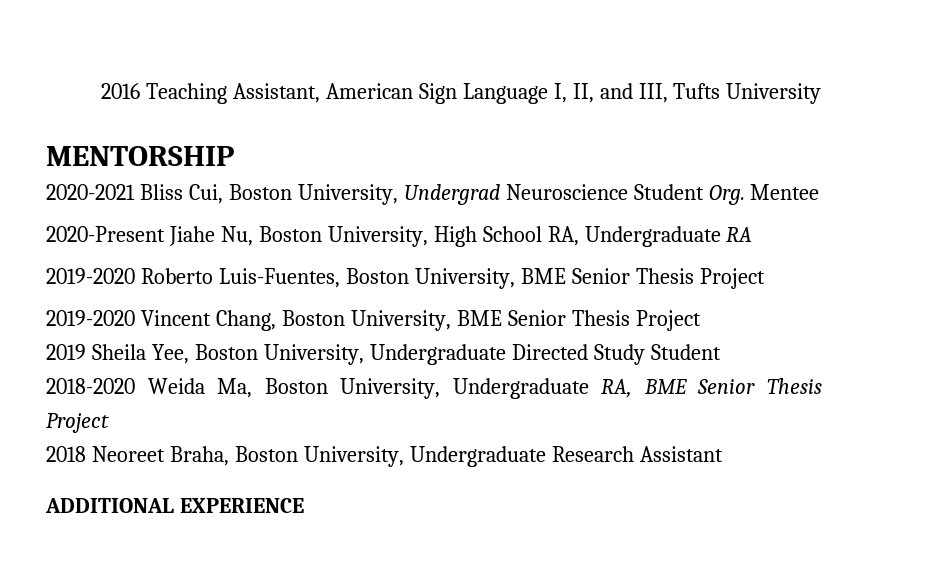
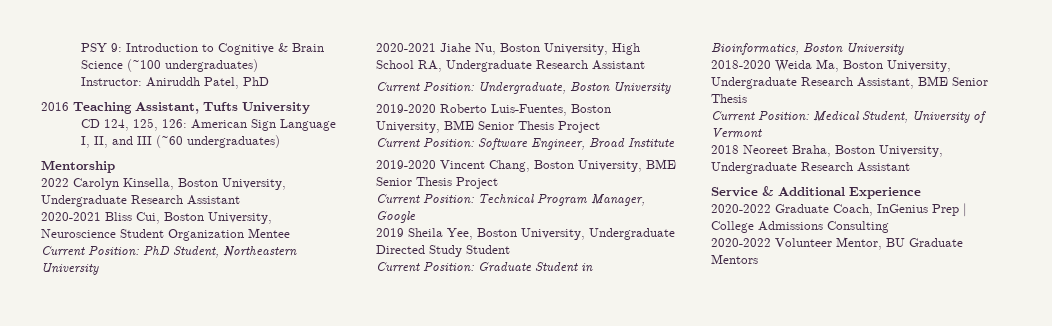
[101,83,320,104] 2016 Teaching Assistant, -> [80,43,324,55] [80,59,258,72] [80,77,269,89] [41,102,310,114] [80,118,187,131] PSY 9: Introduction to Cognitive & Brain Science (~100 undergraduates) // Instructor: Aniruddh Patel, PhD // 2016 Teaching Assistant, Tufts University // CD 124, 125, 126:
[638,83,822,104] [46,146,234,166] III, Tufts University // MENTORSHIP -> [136,135,280,148] [41,160,115,173] [41,178,286,190] [41,195,240,207] III (~60 undergraduates) // Mentorship // 2022 Carolyn Kinsella, Boston University, Undergraduate Research Assistant
[403,184,500,205] Undergrad -> (272, 218) none
[708,185,745,205] Org. -> [168,229,244,241] Organization
[46,226,165,242] 2020-Present -> [41,246,297,258] [41,263,99,275] [376,43,436,52] Current Position: PhD Student, Northeastern University // 2020-2021
[726,227,753,242] RA -> [536,60,645,70] [376,82,671,94] Research Assistant // Current Position: Undergraduate, Boston University
(765, 278) none -> [376,138,675,150] // Current Position: Software Engineer, Broad Institute
(701, 320) none -> [376,194,645,206] [376,211,416,223] // Current Position: Technical Program Manager, Google
(721, 352) none -> [376,262,593,272] [711,43,904,55] // Current Position: Graduate Student in Bioinformatics, Boston University
[601,378,822,398] [46,413,109,433] RA, BME Senior Thesis Project -> [801,76,988,89] [711,94,747,103] [711,111,986,123] [711,128,762,138] Research Assistant, BME Senior Thesis // Current Position: Medical Student, University of Vermont
[45,498,304,513] ADDITIONAL EXPERIENCE -> [711,186,921,199] [711,203,967,217] [711,221,889,233] [711,237,963,250] [711,254,758,264] Service & Additional Experience // 2020-2022 Graduate Coach, InGenius Prep | College Admissions Consulting // 2020-2022 Volunteer Mentor, BU Graduate Mentors

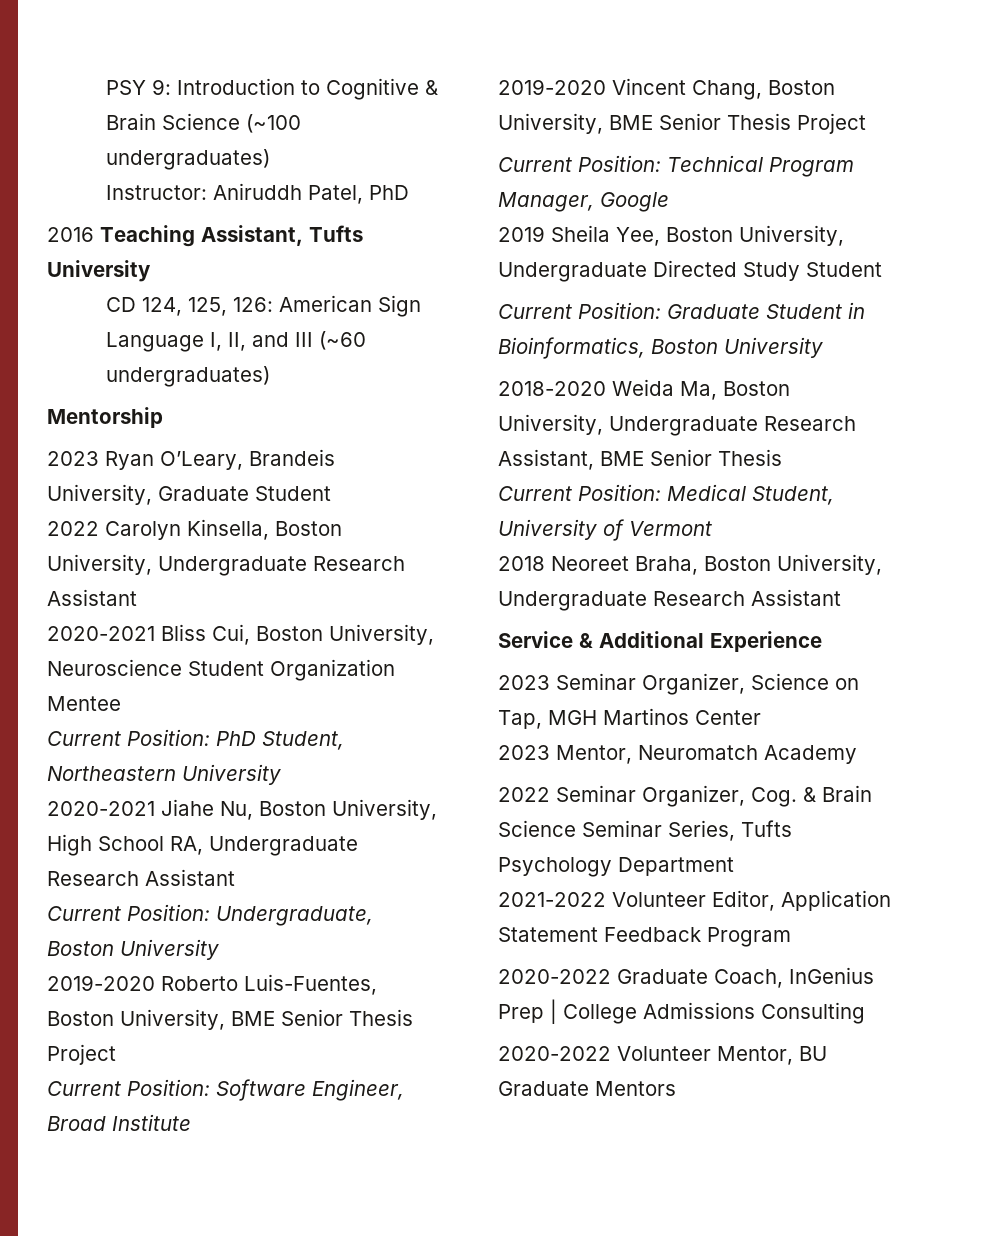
(115, 166) none -> [47,449,335,470] [47,484,331,505] // 2023 Ryan O’Leary, Brandeis University, Graduate Student
(921, 193) none -> [498,673,859,695] [498,708,761,729] [498,745,857,764] [498,785,872,807] [498,820,792,841] [498,857,734,877] [498,890,891,911] [498,927,791,947] // 2023 Seminar Organizer, Science on Tap, MGH Martinos Center // 2023 Mentor, Neuromatch Academy // 2022 Seminar Organizer, Cog. & Brain Science Seminar Series, Tufts Psychology Department // 2021-2022 Volunteer Editor, Application Statement Feedback Program

